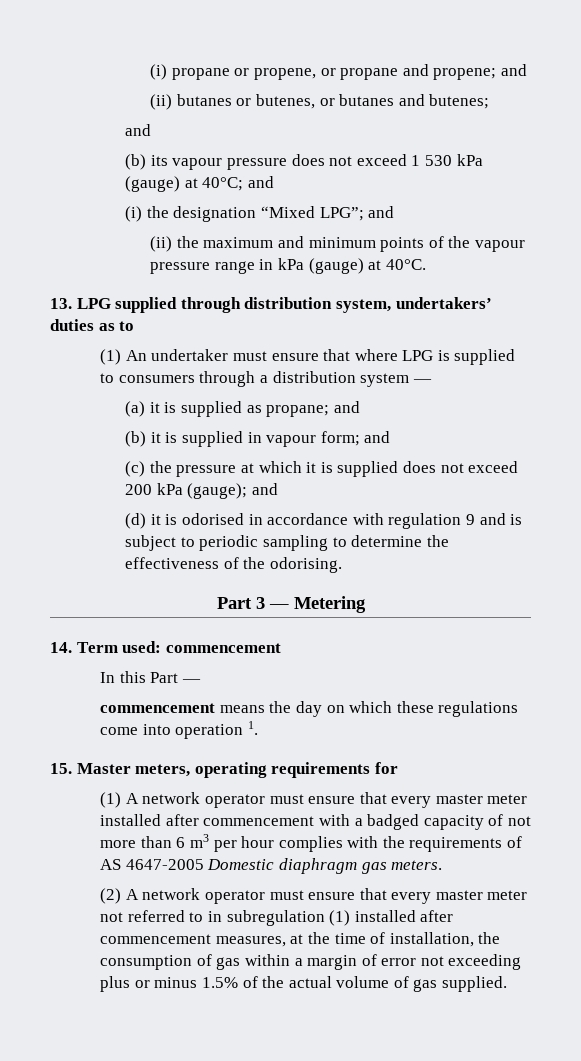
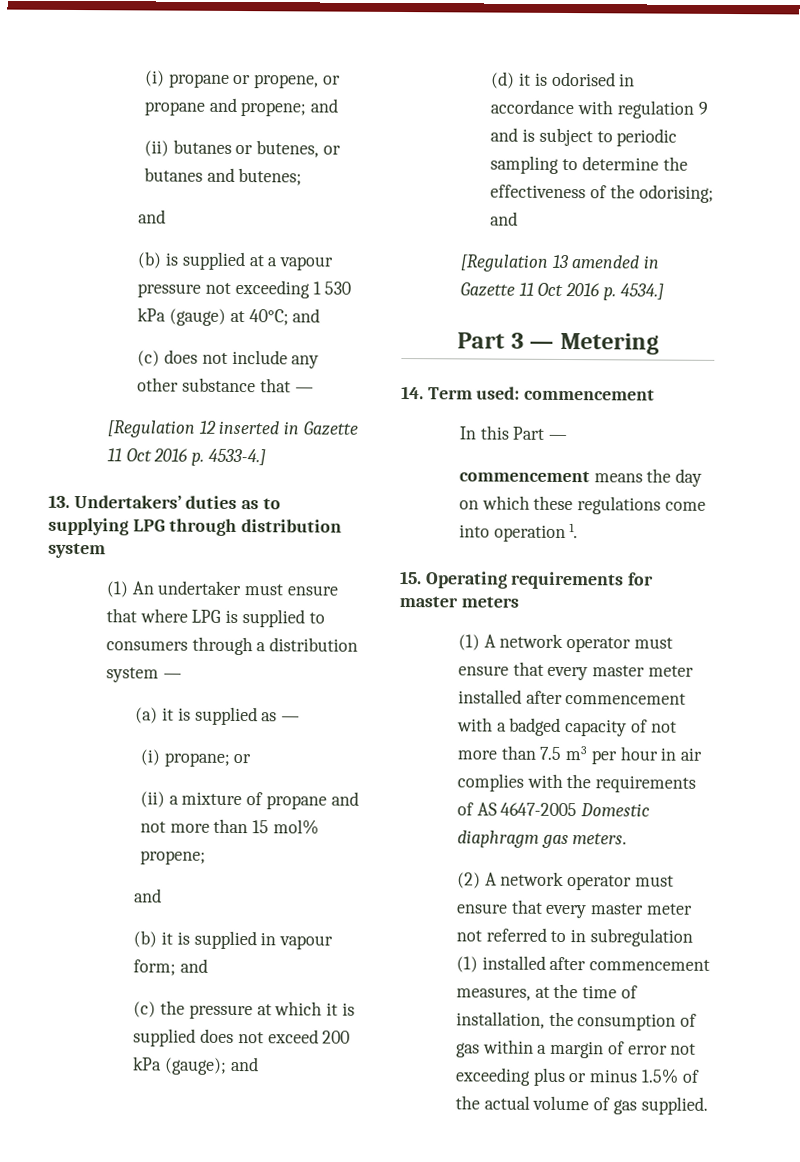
[150,154,407,170] its vapour pressure does not exceed -> [165,251,334,271] [137,279,310,299] is supplied at a vapour pressure not exceeding
[125,206,395,222] [150,236,526,252] [150,258,426,274] [50,297,492,313] [50,319,135,331] (i) the designation “Mixed LPG”; and // (ii) the maximum and minimum points of the vapour pressure range in kPa (gauge) at 40°C. // 13. LPG supplied through distribution system, undertakers’ duties as to -> [137,349,320,369] [137,377,314,393] [106,420,358,438] [106,448,266,466] [48,494,281,510] [48,517,343,537] [48,542,106,559] (c) does not include any other substance that — // [Regulation 12 inserted in Gazette 11 Oct 2016 p. 4533-4.] // 13. Undertakers’ duties as to supplying LPG through distribution system
[266,405,330,417] propane; -> [281,716,301,722] [139,749,252,767] [139,791,359,810] [139,818,319,835] [139,850,206,865] — // (i) propane; or // (ii) a mixture of propane and not more than 15 mol% propene; //
[269,557,342,573] odorising. -> [638,184,714,203] [490,211,519,226] [459,254,660,272] [459,282,664,301] odorising; and // [Regulation 13 amended in Gazette 11 Oct 2016 p. 4534.]
[76,762,267,778] Master meters, operating -> [424,571,508,589] Operating
(398, 768) none -> [399,595,519,608] master meters
[176,837,186,848] 6 -> [539,746,562,760] 7.5
(275, 842) none -> [660,747,703,761] in air

